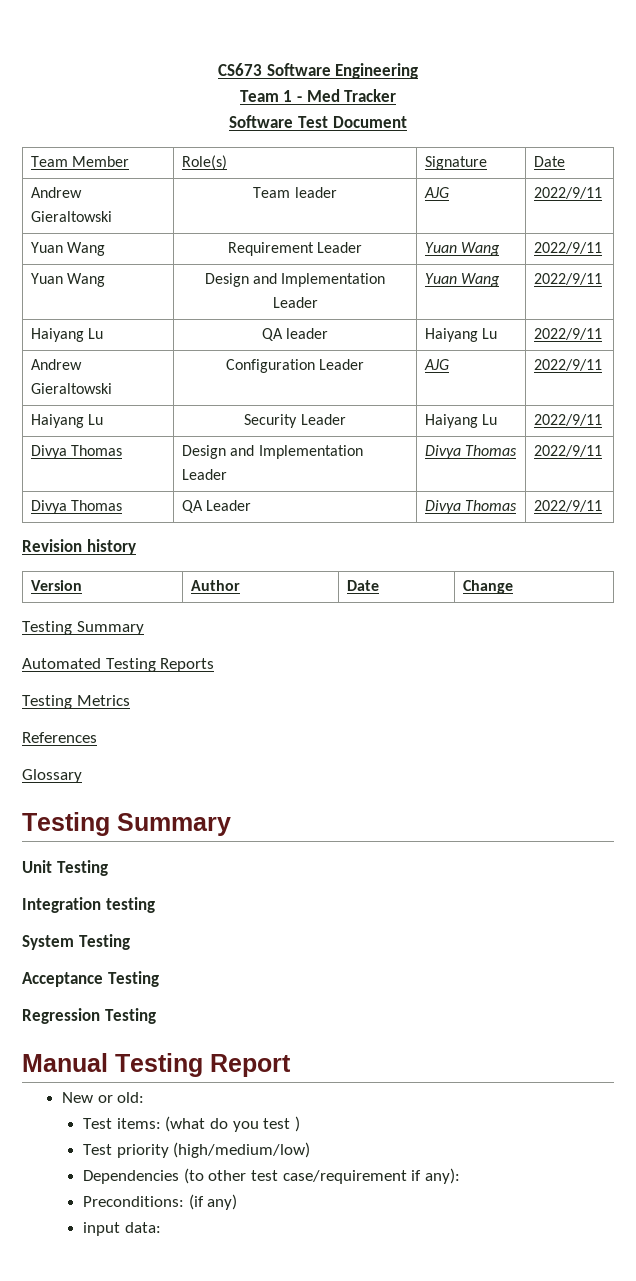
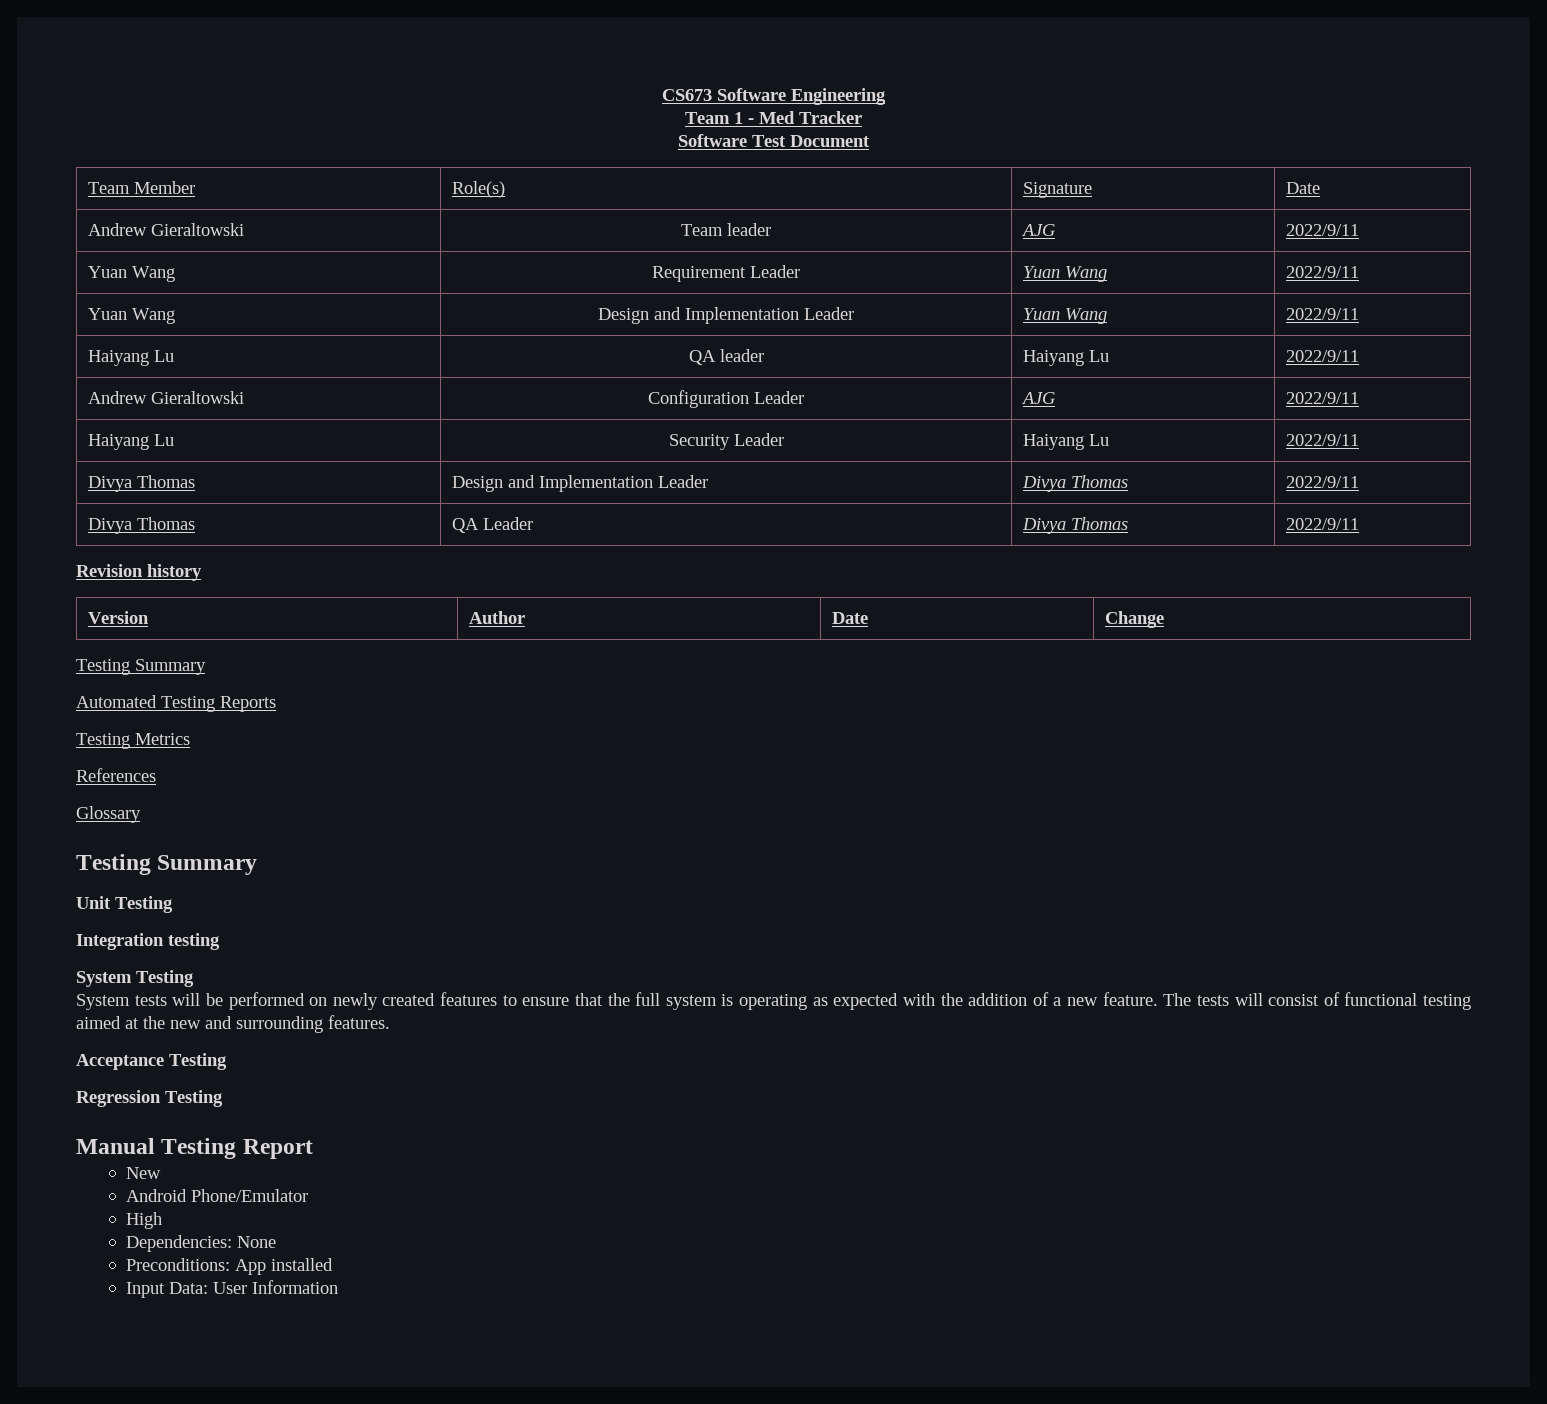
(130, 942) none -> [76,992,1471,1010] [76,1015,390,1033] // System tests will be performed on newly created features to ensure that the full system is operating as expected with the addition of a new feature. The tests will consist of functional testing aimed at the new and surrounding features.
[97,1092,145,1103] [83,1116,300,1132] [83,1142,311,1158] [83,1168,460,1184] [83,1194,238,1210] [83,1222,161,1236] or old: // Test items: (what do you test ) // Test priority (high/medium/low) // Dependencies (to other test case/requirement if any): // Preconditions: (if any) // input data: -> [126,1189,309,1202] [126,1212,163,1229] [126,1235,277,1252] [126,1258,334,1275] [126,1280,339,1298] // Android Phone/Emulator // High // Dependencies: None // Preconditions: App installed // Input Data: User Information

